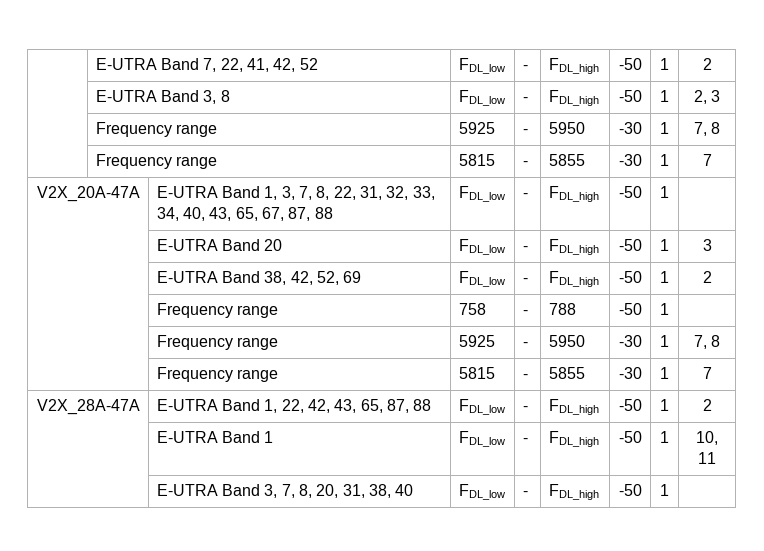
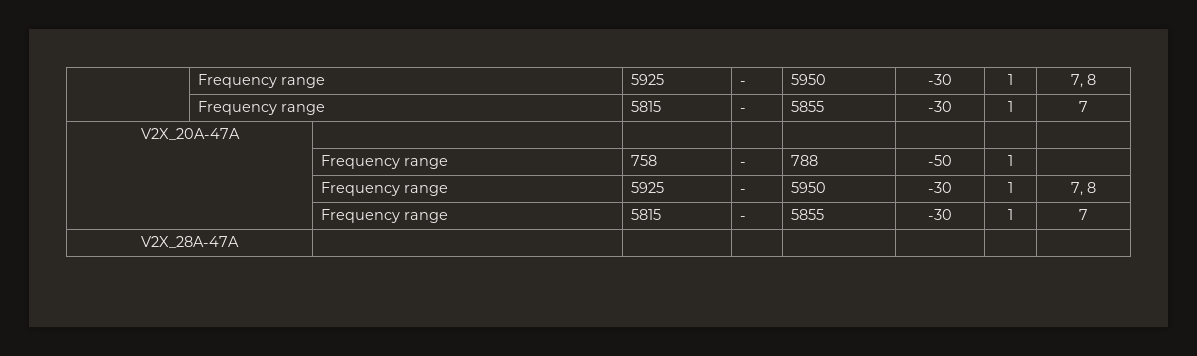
[95,58,318,72] [458,58,505,74] [522,65,528,70] [548,58,599,74] [618,58,642,70] [660,58,669,70] [702,58,712,70] [95,90,230,104] [458,90,505,106] [522,97,528,102] [548,90,599,106] [618,90,642,102] [660,90,669,102] [693,90,721,104] | E-UTRA Band 7, 22, 41, 42, 52 | FDL_low | - | FDL_high | -50 | 1 | 2 // | E-UTRA Band 3, 8 | FDL_low | - | FDL_high | -50 | 1 | 2, 3 // -> (197, 81) none
[156,186,435,200] [156,207,333,221] [458,186,505,202] [522,193,528,198] [548,186,599,202] [618,186,642,198] [660,186,669,198] [156,239,283,251] [458,239,505,255] [522,246,528,251] [548,239,599,255] [618,239,642,251] [660,239,669,251] [702,239,712,251] [156,271,362,285] [458,271,505,287] [522,278,528,283] [548,271,599,287] [618,271,642,283] [660,271,669,283] [702,271,712,283] E-UTRA Band 1, 3, 7, 8, 22, 31, 32, 33, 34, 40, 43, 65, 67, 87, 88 | FDL_low | - | FDL_high | -50 | 1 | // | E-UTRA Band 20 | FDL_low | - | FDL_high | -50 | 1 | 3 // | E-UTRA Band 38, 42, 52, 69 | FDL_low | - | FDL_high | -50 | 1 | 2 -> (240, 134) | | | | | |
[156,399,432,413] [458,399,505,415] [522,406,528,411] [548,399,599,415] [618,399,642,411] [660,399,669,411] [702,399,712,411] [156,431,274,443] [458,431,505,447] [522,438,528,443] [548,431,599,447] [618,431,642,443] [660,431,669,443] [696,431,718,445] [698,452,716,464] [156,484,414,498] [458,484,505,500] [522,491,528,496] [548,484,599,500] [618,484,642,496] [660,484,669,496] E-UTRA Band 1, 22, 42, 43, 65, 87, 88 | FDL_low | - | FDL_high | -50 | 1 | 2 // | E-UTRA Band 1 | FDL_low | - | FDL_high | -50 | 1 | 10, 11 // | E-UTRA Band 3, 7, 8, 20, 31, 38, 40 | FDL_low | - | FDL_high | -50 | 1 -> (239, 242) | | | | |

